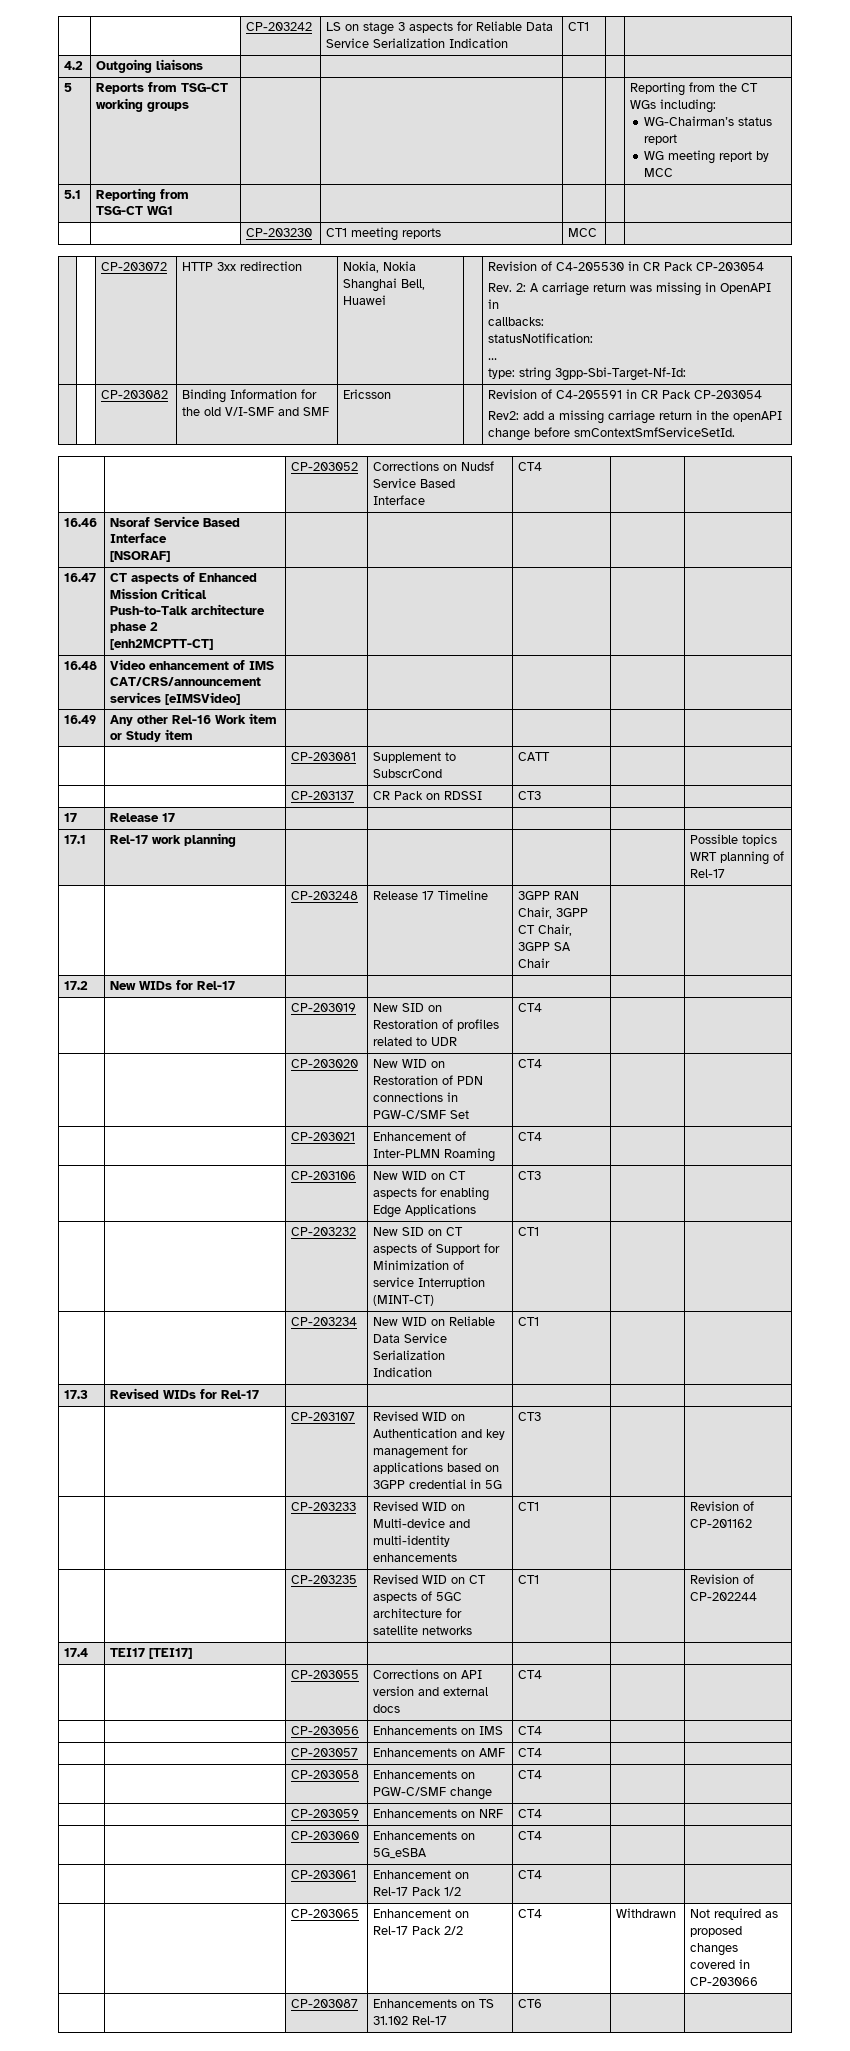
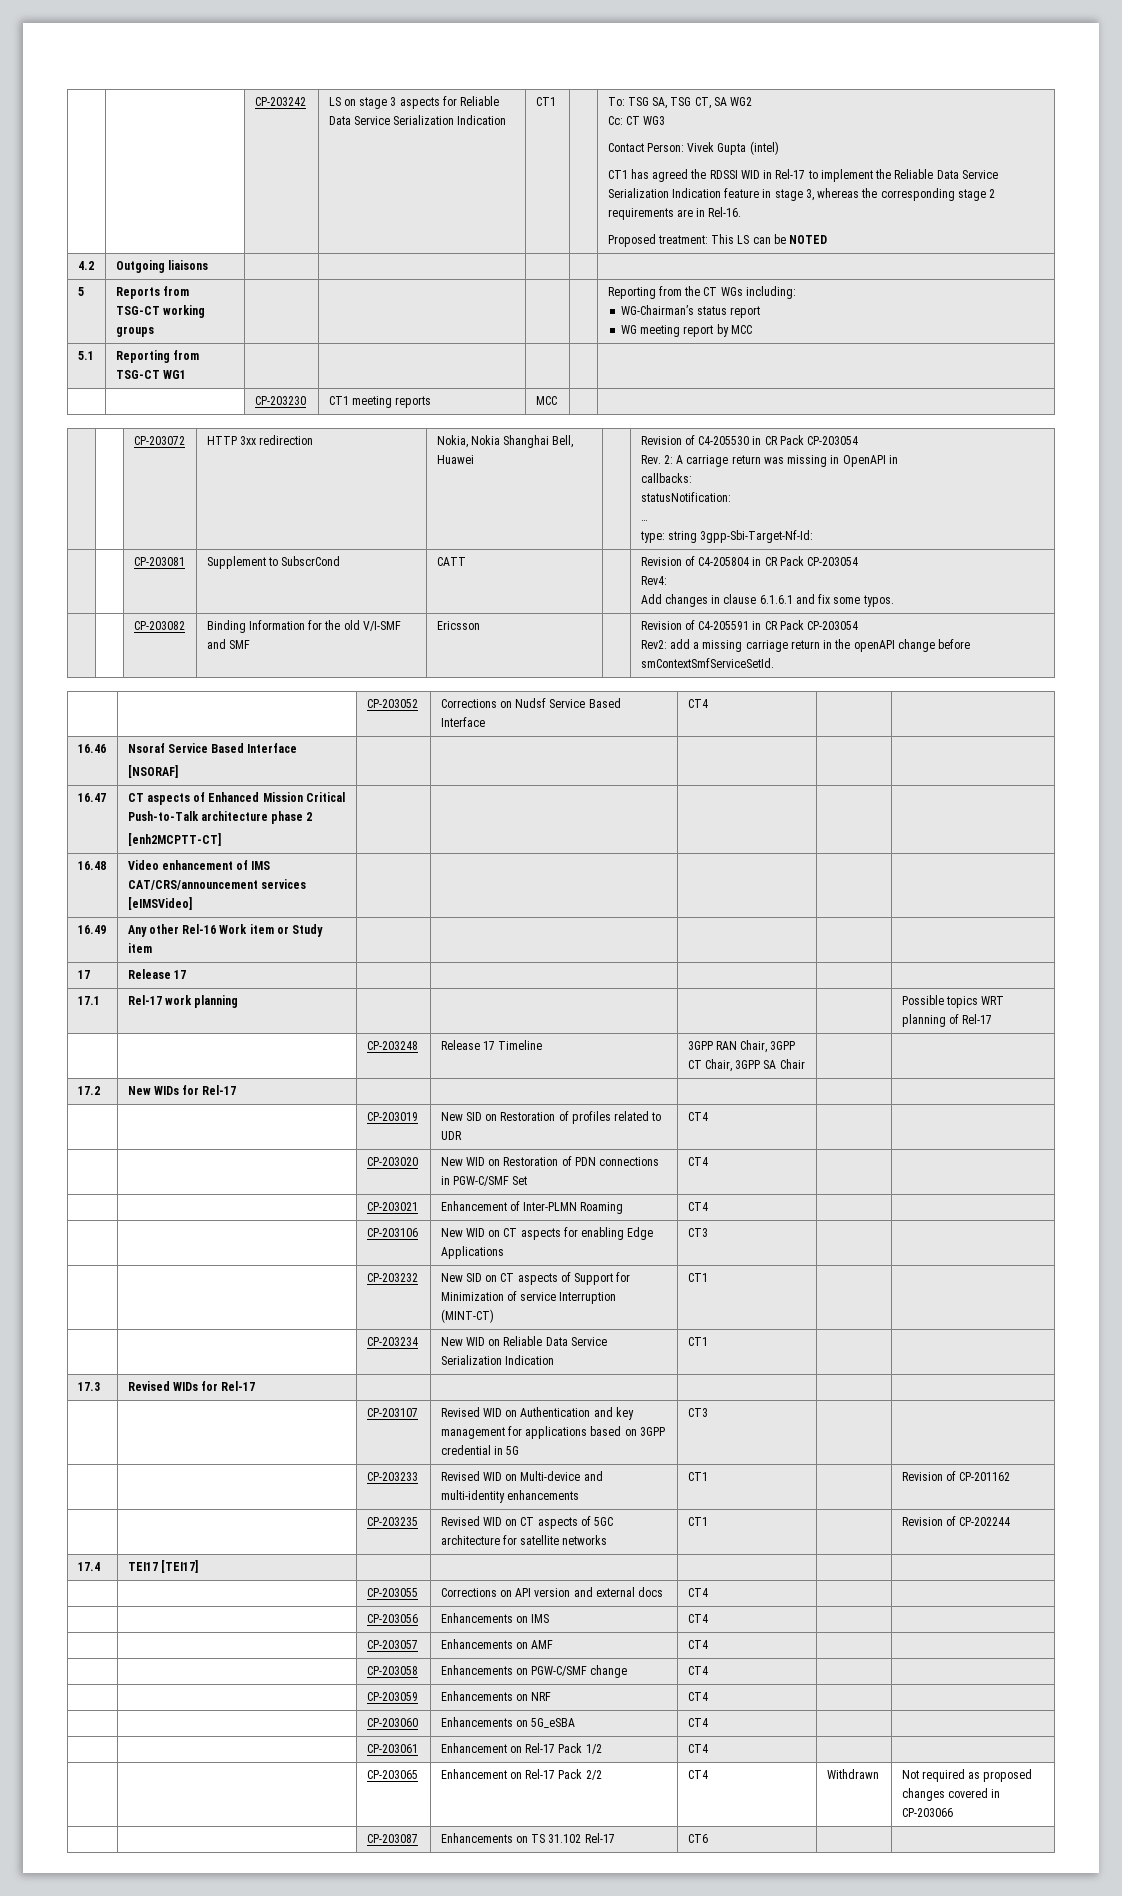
(590, 26) none -> [607,97,753,109] [607,116,666,125] [607,141,779,155] [607,169,998,182] [607,188,996,201] [607,207,742,220] [607,234,828,247] To: TSG SA, TSG CT, SA WG2 // Cc: CT WG3 // Contact Person: Vivek Gupta (intel) // CT1 has agreed the RDSSI WID in Rel-17 to implement the Reliable Data Service Serialization Indication feature in stage 3, whereas the corresponding stage 2 requirements are in Rel-16. // Proposed treatment: This LS can be NOTED
(687, 374) none -> [133,557,185,566] [206,556,341,569] [436,557,466,566] [640,556,859,566] [640,576,667,585] [640,594,894,607] // | | CP-203081 | Supplement to SubscrCond | CATT | | Revision of C4-205804 in CR Pack CP-203054 // Rev4: // Add changes in clause 6.1.6.1 and fix some typos.
[291,752,357,761] [373,752,457,763] [373,769,443,778] [518,752,551,761] [291,791,355,800] [373,791,483,800] [518,791,542,800] // | | CP-203081 | Supplement to SubscrCond | CATT | | // | | CP-203137 | CR Pack on RDSSI | CT3 | | -> (152, 948) none

